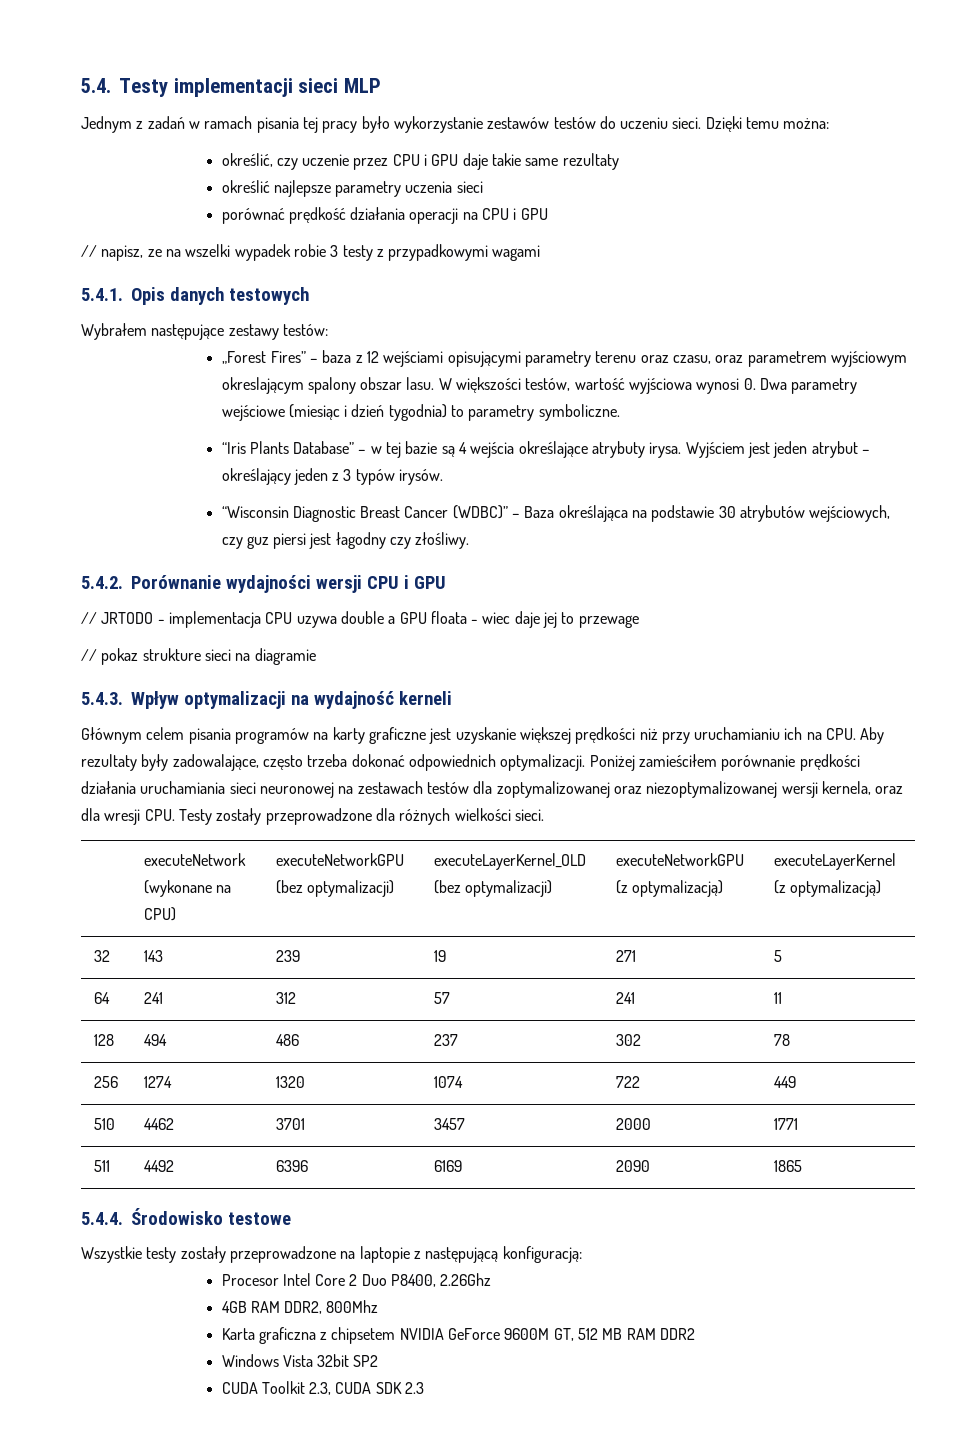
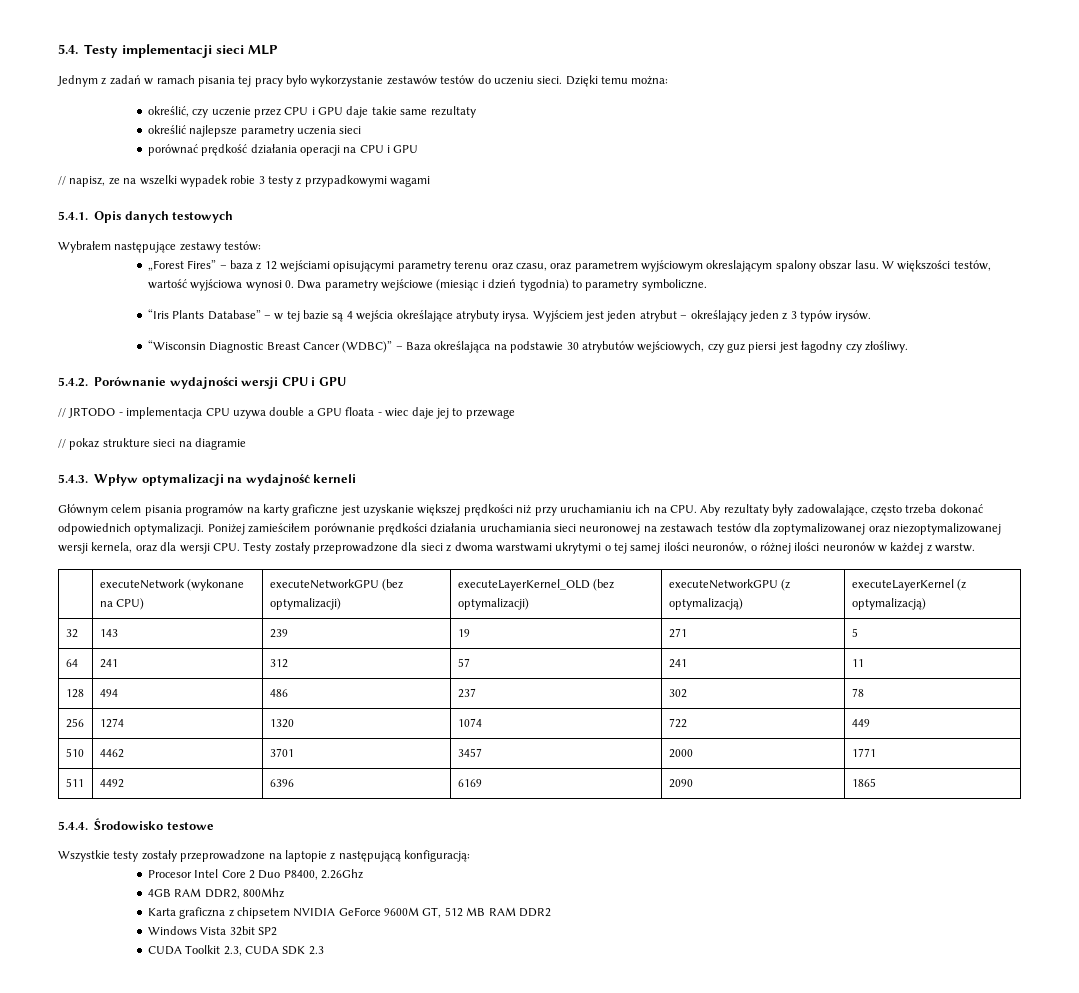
[104,809,141,825] wresji -> [179,543,210,554] wersji
[399,808,544,825] różnych wielkości sieci. -> [420,542,976,554] sieci z dwoma warstwami ukrytymi o tej samej ilości neuronów, o różnej ilości neuronów w każdej z warstw.

